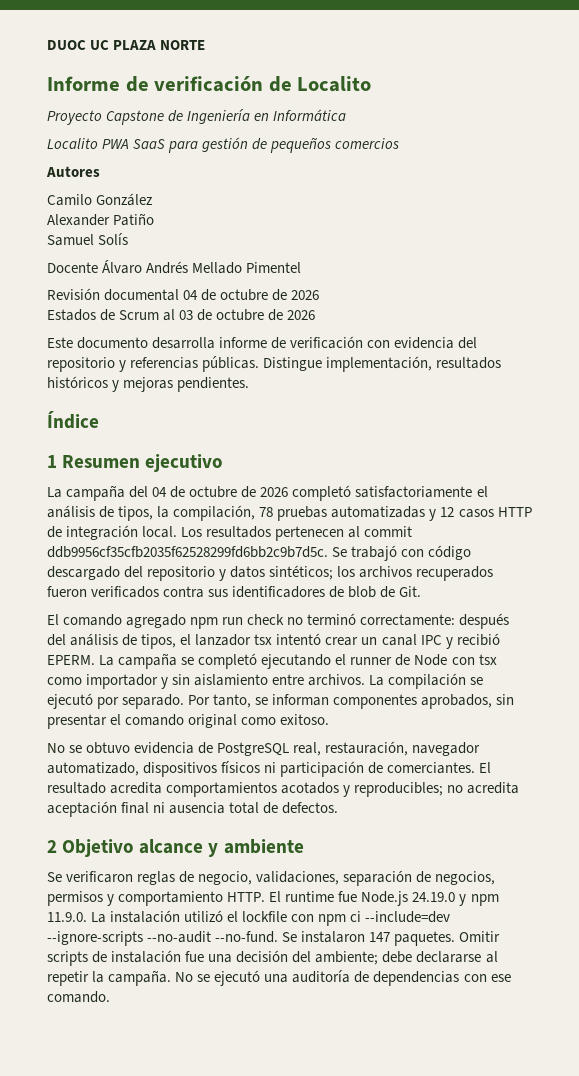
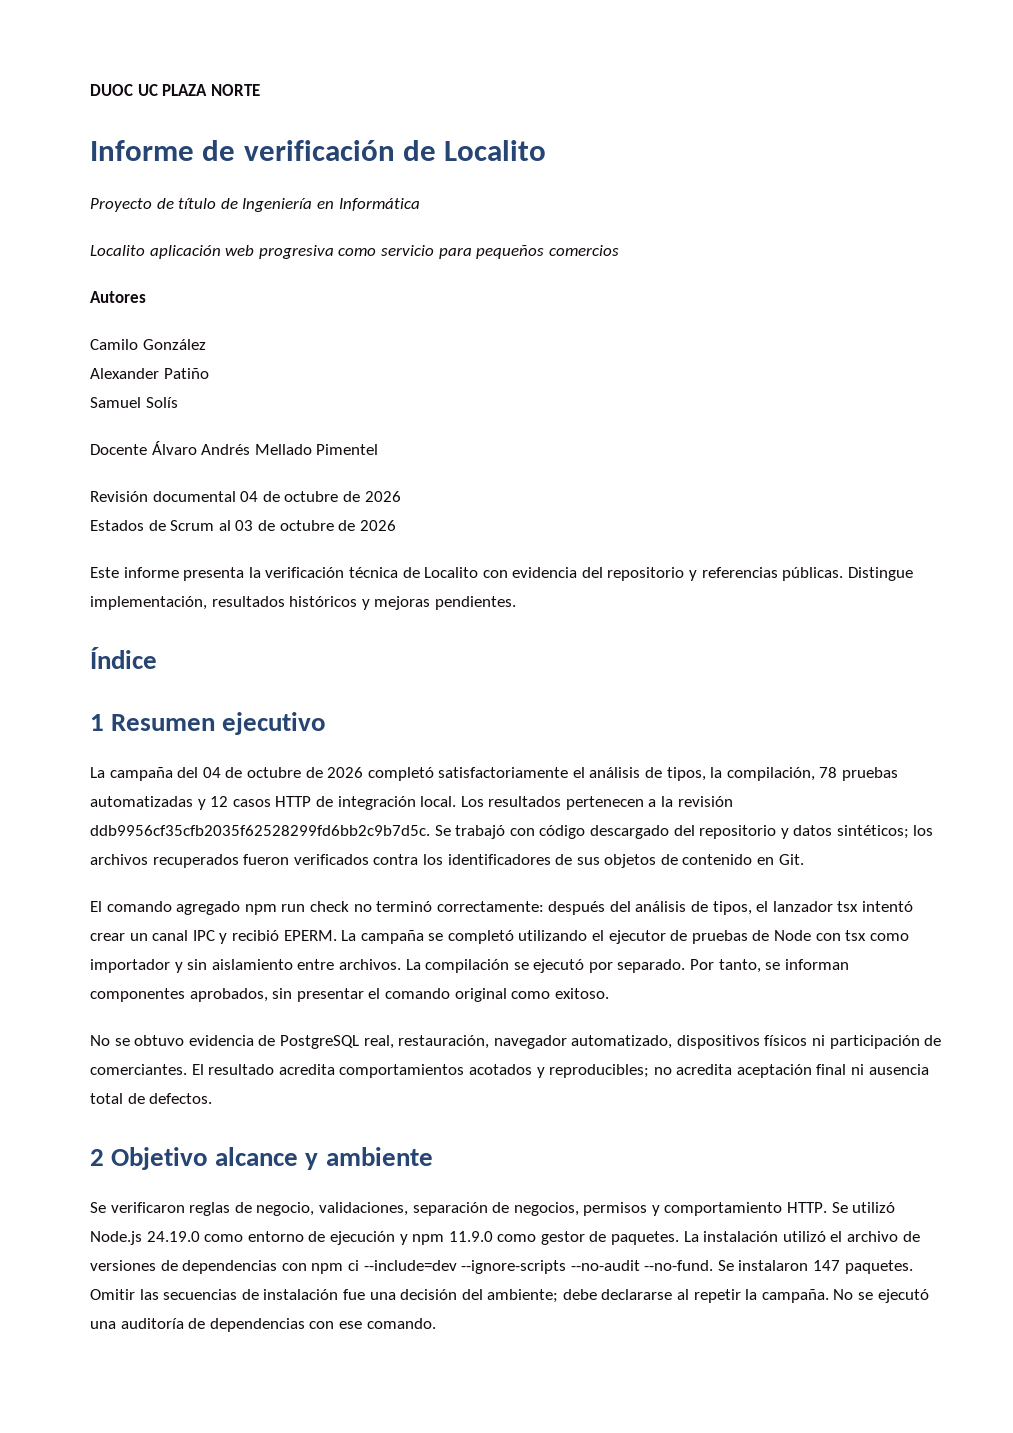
[106,110,165,125] Capstone -> [156,198,217,209] de título
[102,137,268,153] PWA SaaS para gestión de -> [149,245,472,259] aplicación web progresiva como servicio para
[77,336,364,349] documento desarrolla informe de verificación -> [123,567,479,581] informe presenta la verificación técnica de Localito
[348,526,413,538] al commit -> [648,796,733,807] a la revisión
[208,589,229,597] sus -> [422,854,443,865] los
[348,586,396,598] blob de -> [576,854,775,868] sus objetos de contenido en
[261,654,393,669] ejecutando el runner -> [518,930,748,944] utilizando el ejecutor de pruebas
[269,891,499,906] [47,910,288,923] El runtime fue Node.js 24.19.0 y npm 11.9.0. La instalación utilizó el lockfile -> [831,1202,896,1213] [90,1231,920,1245] [90,1260,278,1274] Se utilizó Node.js 24.19.0 como entorno de ejecución y npm 11.9.0 como gestor de paquetes. La instalación utilizó el archivo de versiones de dependencias
[47,951,88,966] scripts -> [139,1289,238,1300] las secuencias

